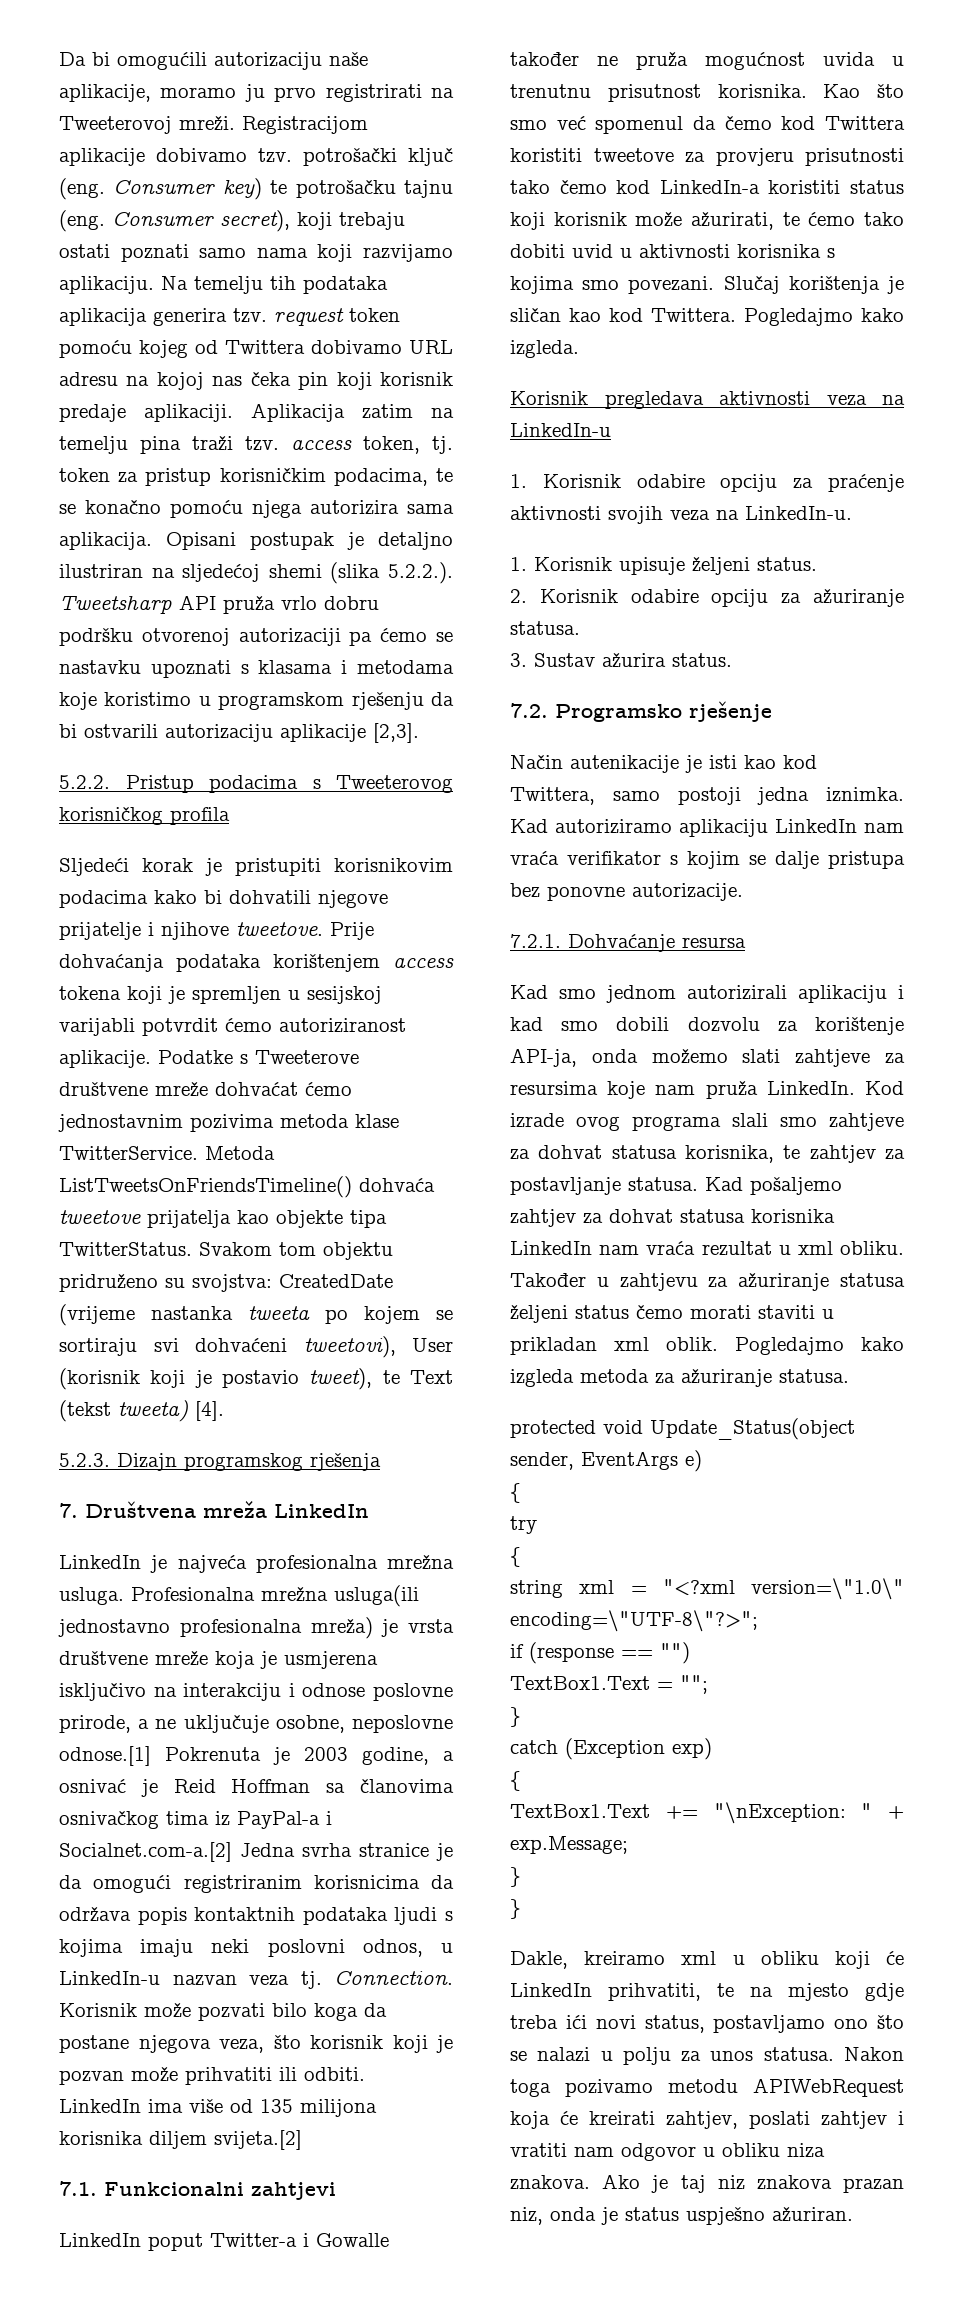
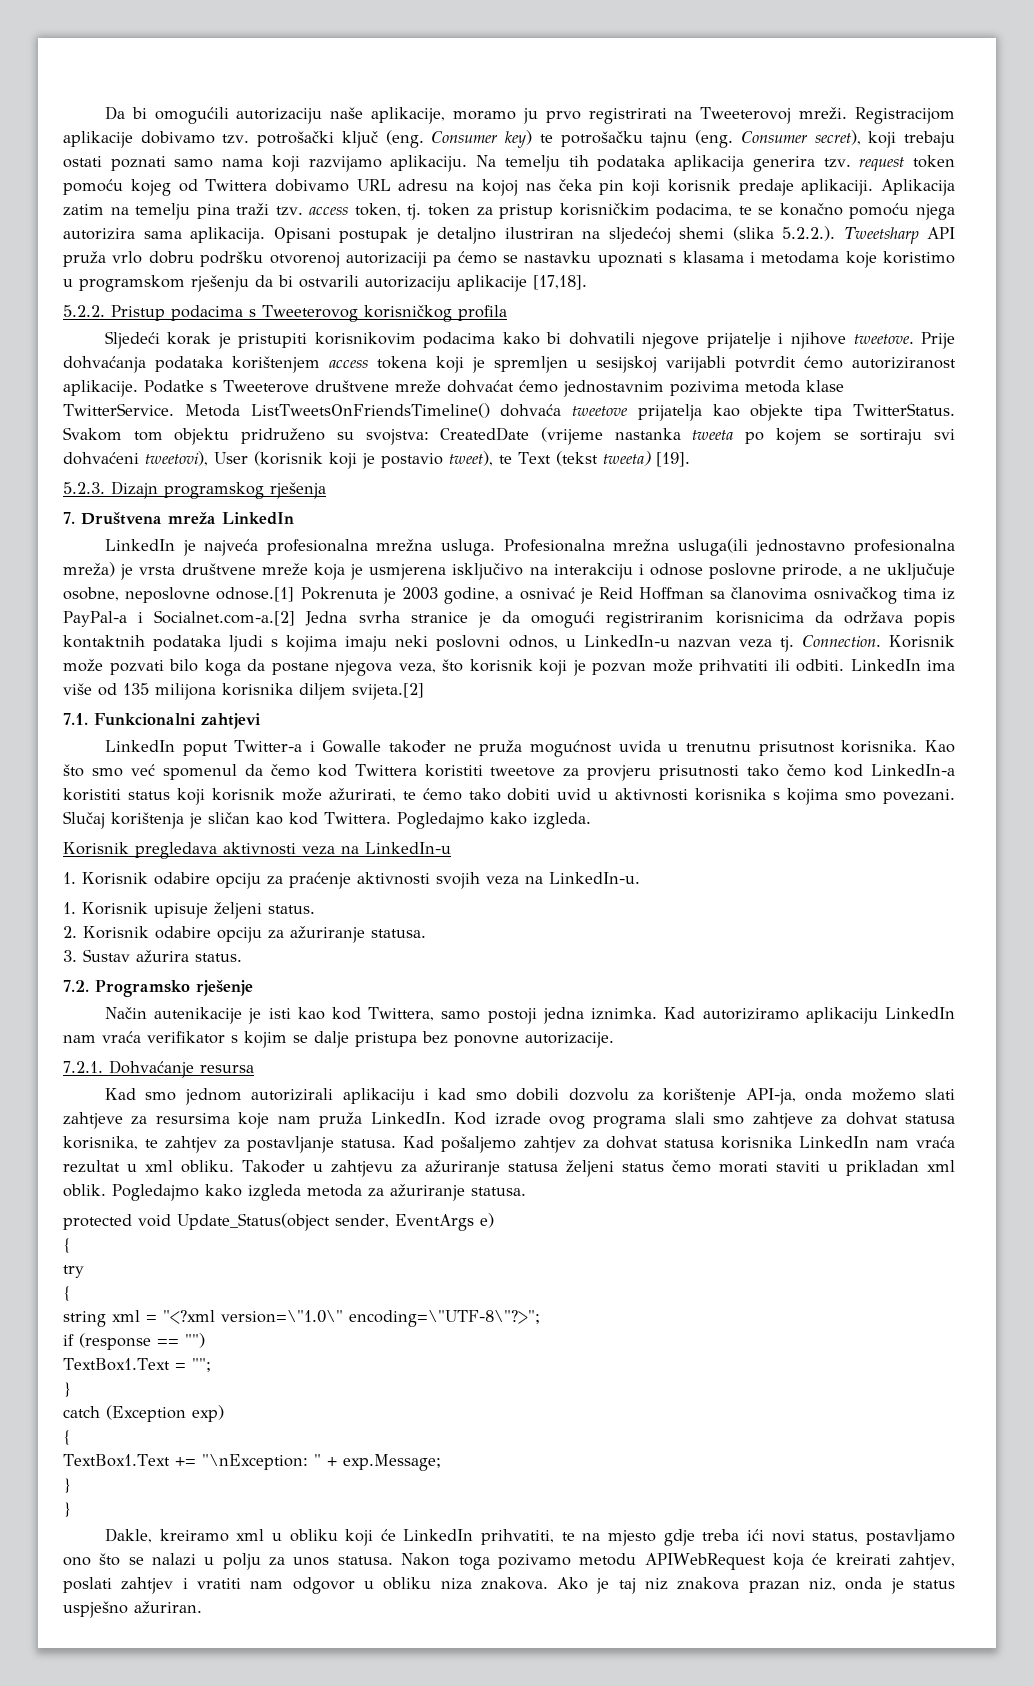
[373,723,419,743] [2,3]. -> [533,275,587,290] [17,18].
[195,1401,224,1421] [4]. -> [655,452,690,467] [19].

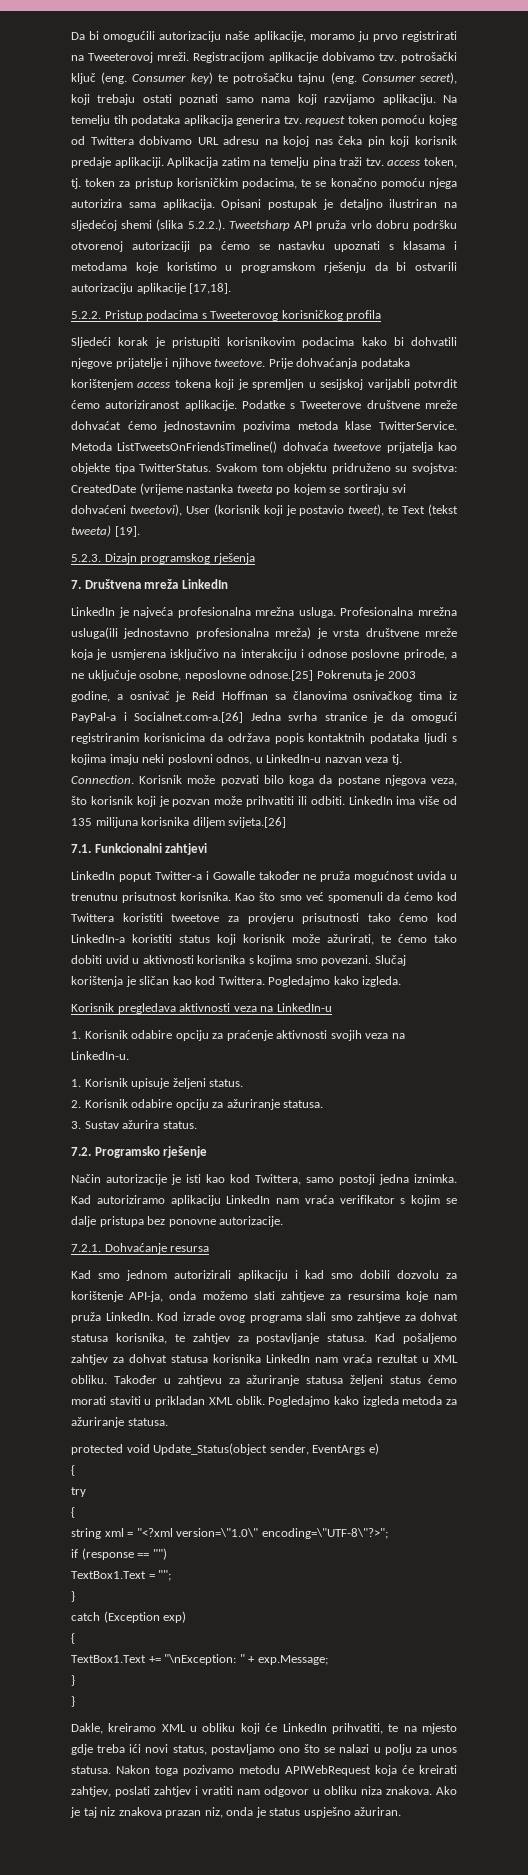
[216,587,295,602] odnose.[1] -> [249,670,314,681] odnose.[25]
[519,587,575,600] osnivać -> [129,691,170,700] osnivač
[154,610,296,626] Socialnet.com-a.[2] -> [134,712,243,723] Socialnet.com-a.[26]
[155,683,216,700] milijona -> [95,817,138,828] milijuna
[352,683,424,700] svijeta.[2] -> [228,817,287,828] svijeta.[26]
[162,764,310,780] spomenul da čemo -> [327,892,433,903] spomenuli da ćemo
[787,764,827,777] čemo -> [399,913,429,922] ćemo
[154,1007,243,1024] autenikacije -> [106,1174,167,1185] autorizacije
[145,1160,174,1172] xml -> [434,1355,458,1363] XML
[671,1160,711,1173] čemo -> [428,1375,458,1384] ćemo
[927,1160,956,1172] xml -> [208,1397,233,1405] XML
[236,1529,265,1541] xml -> [161,1724,186,1732] XML

